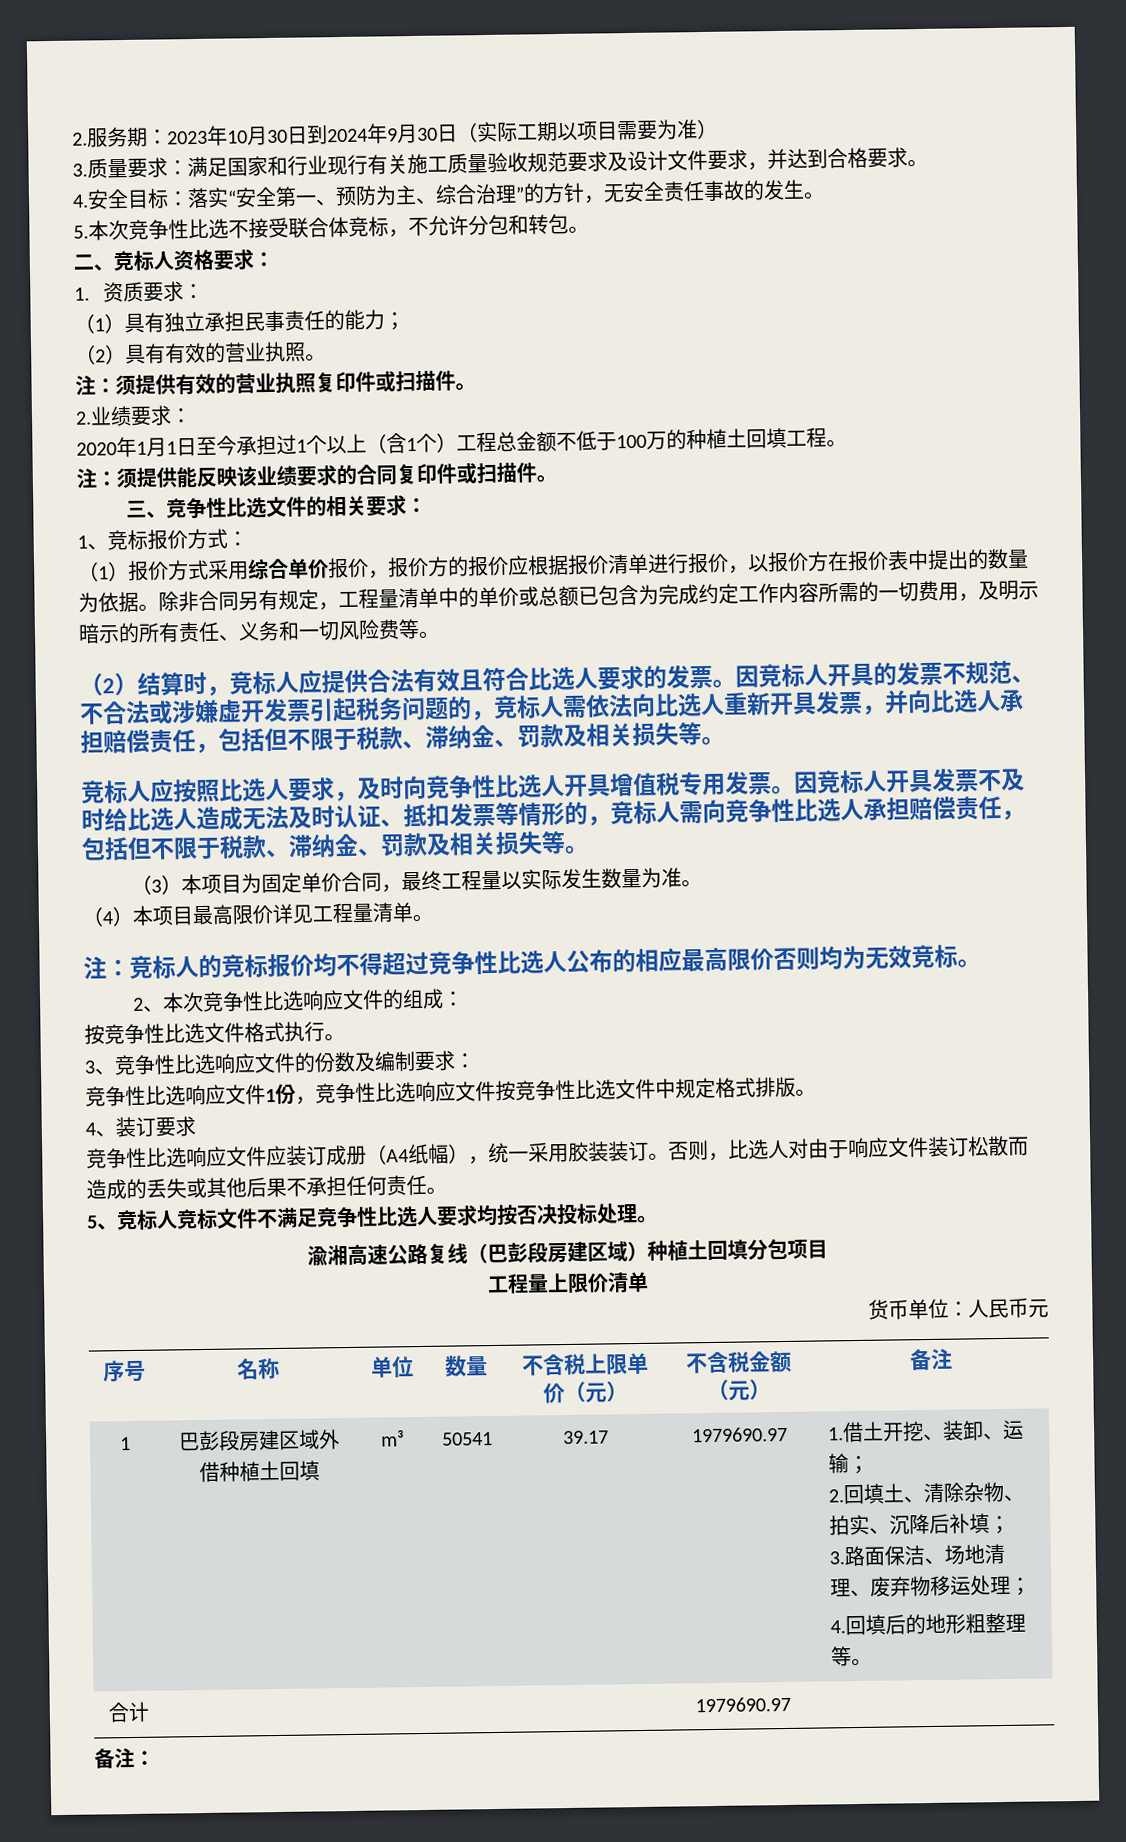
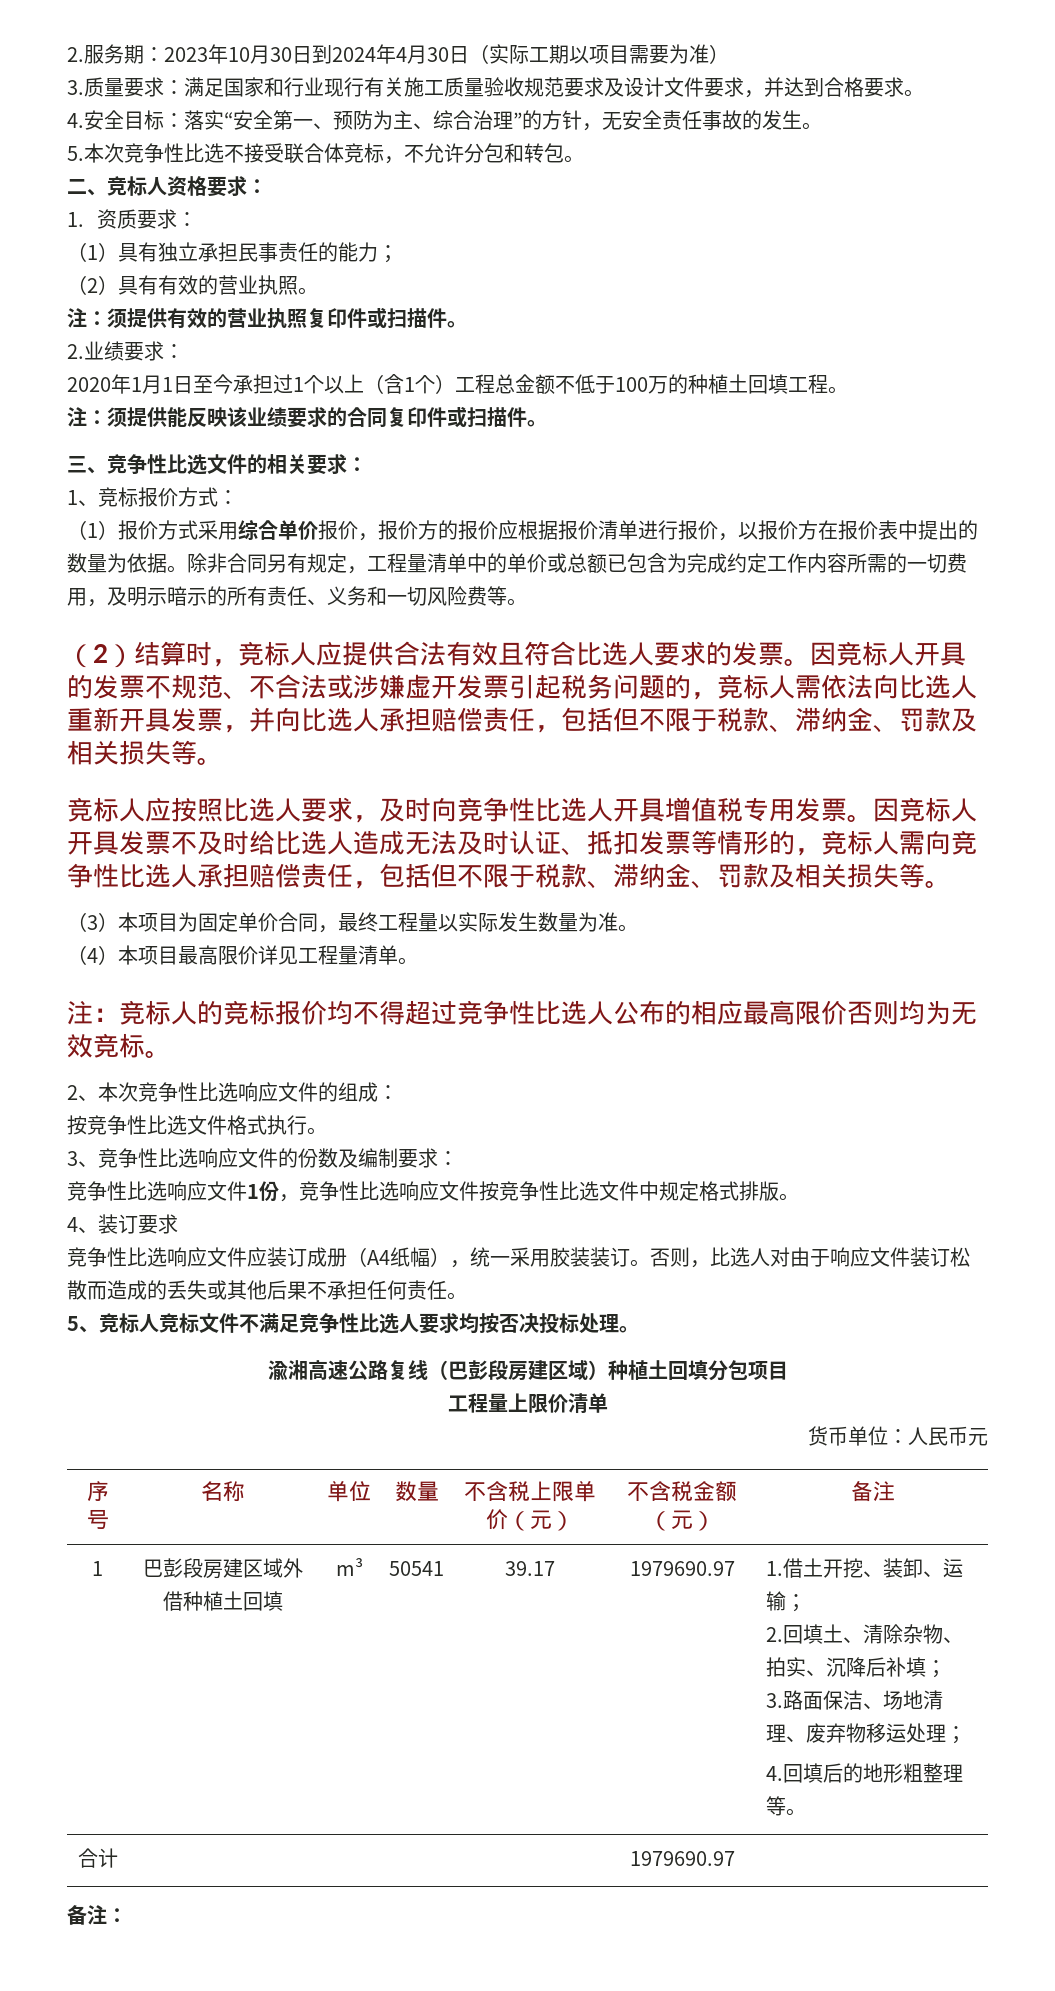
[387,128,398,142] 9 -> [396,47,407,62] 4

